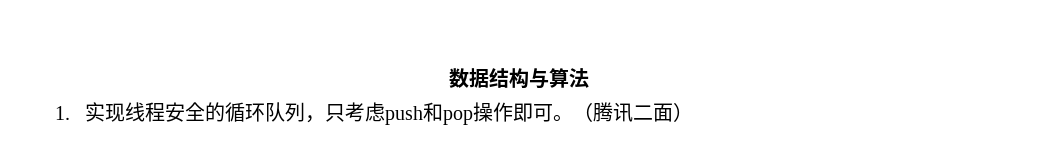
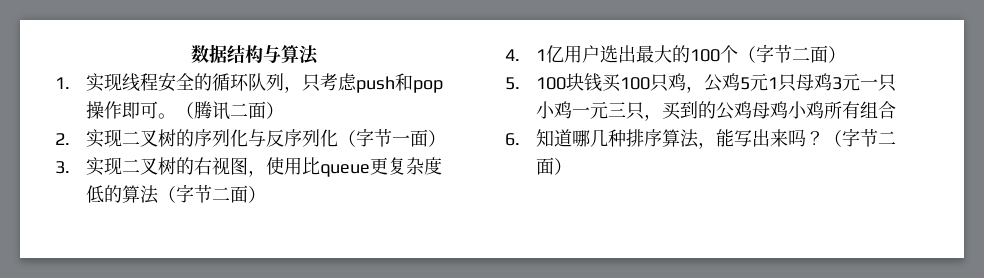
(693, 112) none -> [55,128,447,148] [55,157,443,177] [86,184,267,204] [505,44,847,63] [505,73,897,93] [536,101,897,121] [505,128,897,149] [536,157,573,175] // 2.实现二叉树的序列化与反序列化（字节一面） // 3.实现二叉树的右视图，使用比queue更复杂度低的算法（字节二面） // 4. 1亿用户选出最大的100个（字节二面） // 5. 100块钱买100只鸡，公鸡5元1只母鸡3元一只小鸡一元三只，买到的公鸡母鸡小鸡所有组合 // 6.知道哪几种排序算法，能写出来吗？（字节二面）

